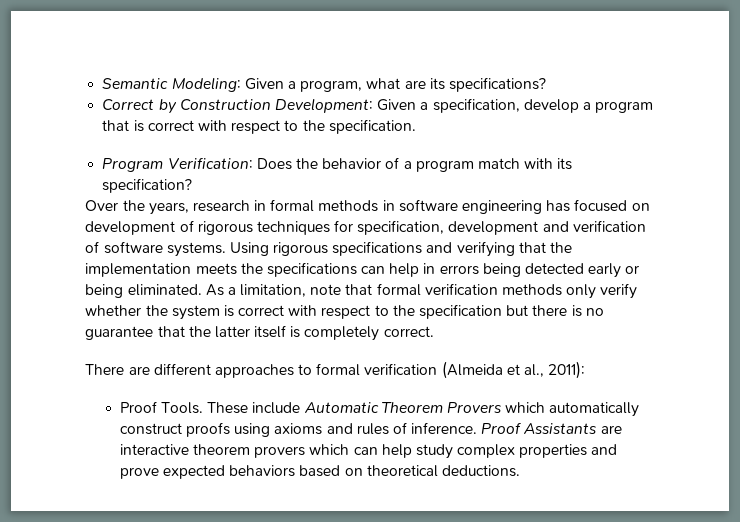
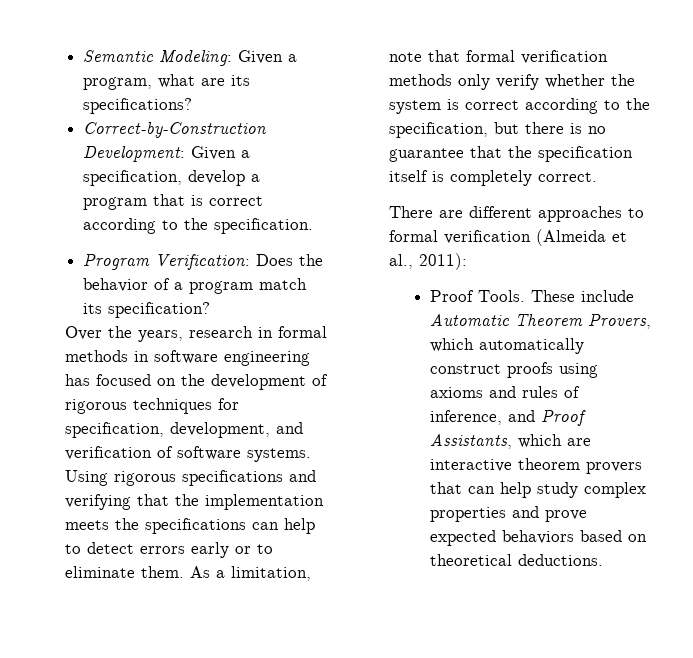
[102,99,271,114] Correct by Construction -> [83,122,267,138] Correct-by-Construction
[197,120,281,134] with respect -> [83,218,157,234] according
[524,158,554,169] with -> (308, 284) none
(650, 207) none -> [180,374,205,386] the
[448,221,539,235] development -> [169,422,270,438] development,
[423,263,640,278] [85,284,202,298] in errors being detected early or being eliminated. -> [64,542,273,558] [64,566,184,578] to detect errors early or to eliminate them.
[288,304,503,319] with respect to the specification -> [524,98,650,114] [388,122,488,138] according to the specification,
[214,326,250,338] latter -> [537,146,633,162] specification
[446,402,502,413] Provers -> [587,314,651,329] Provers,
[411,422,598,434] inference. Proof Assistants -> [429,410,586,426] [429,434,562,449] inference, and Proof Assistants, which
[309,444,350,455] which -> [429,482,462,494] that

